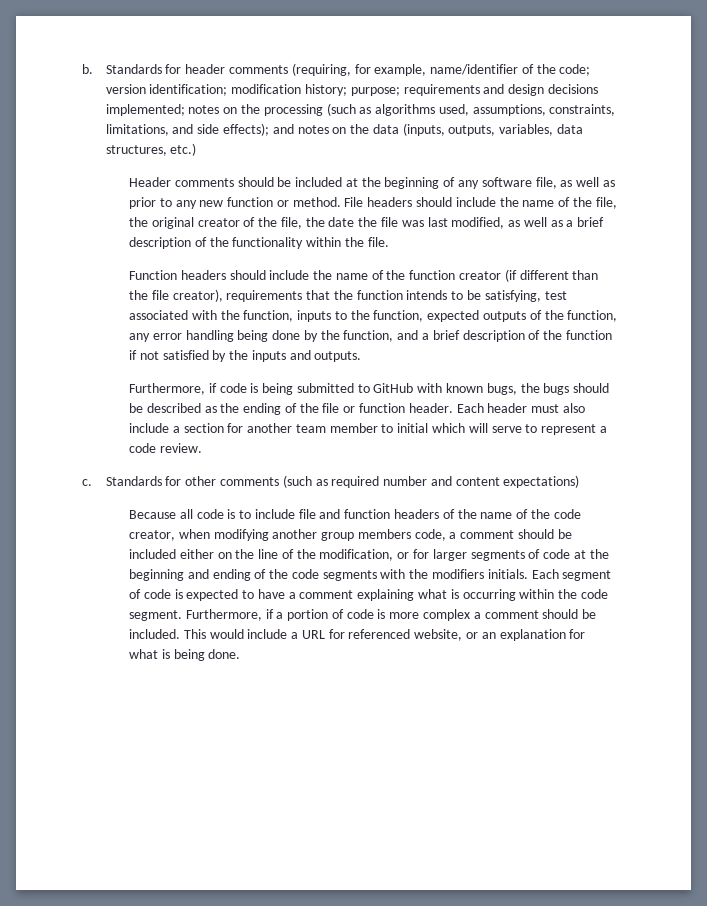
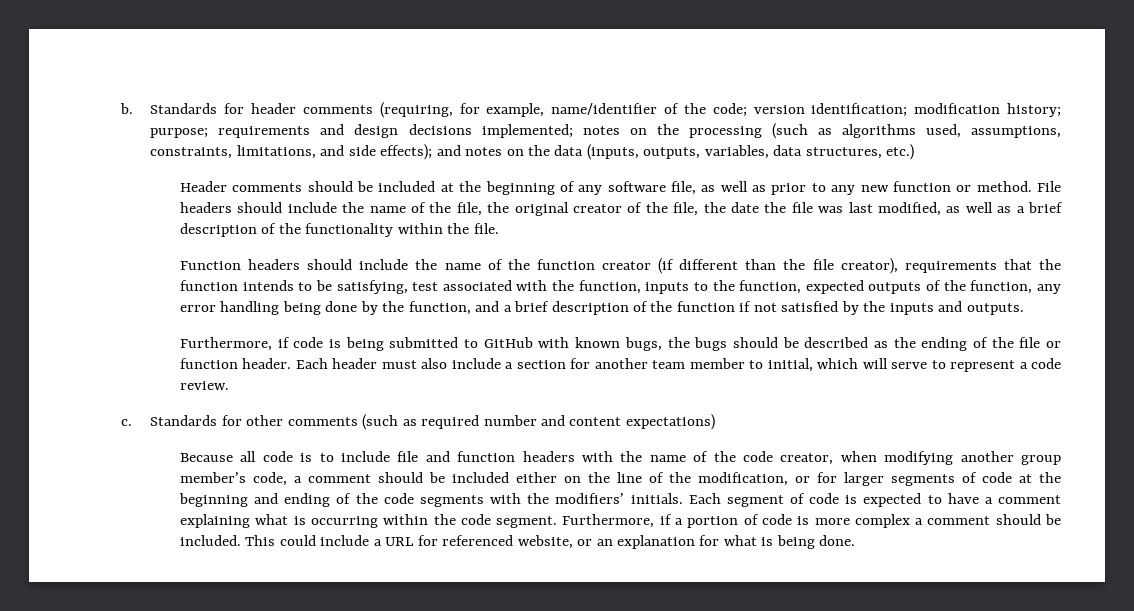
[397,423,429,433] initial -> [767,358,813,372] initial,
[442,509,455,519] of -> [582,451,614,462] with
[357,529,411,539] members -> [180,472,247,483] member’s
[431,569,484,579] modifiers -> [555,493,625,504] modifiers’
[209,629,244,639] would -> [279,535,316,546] could

